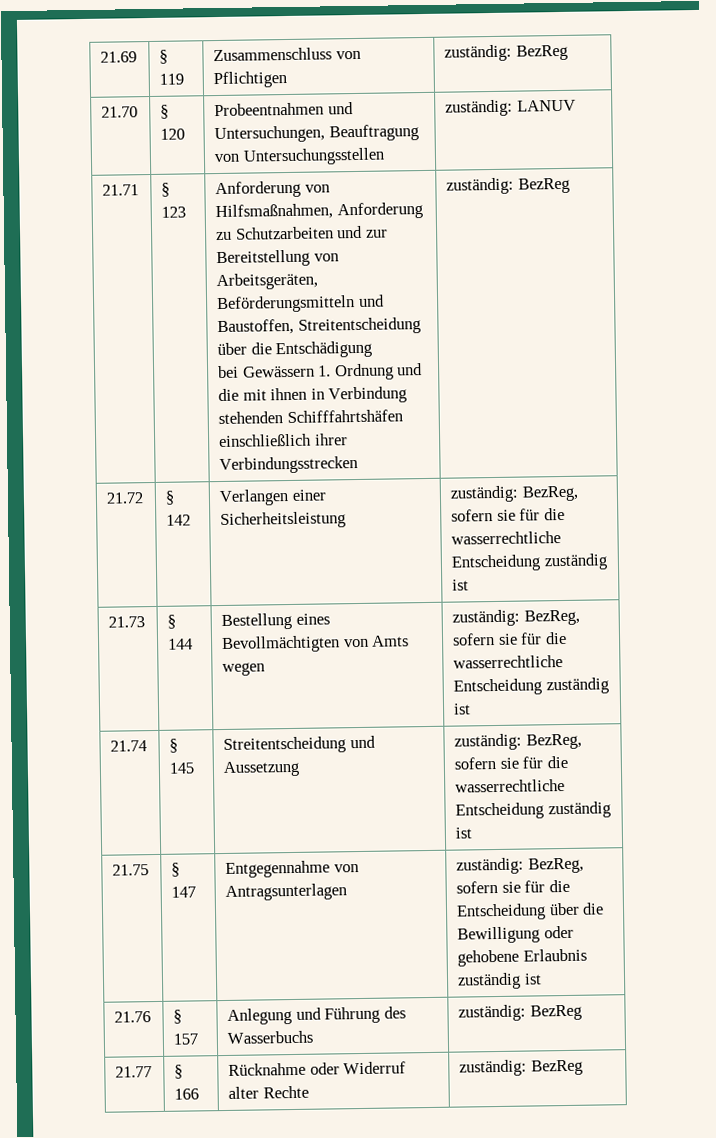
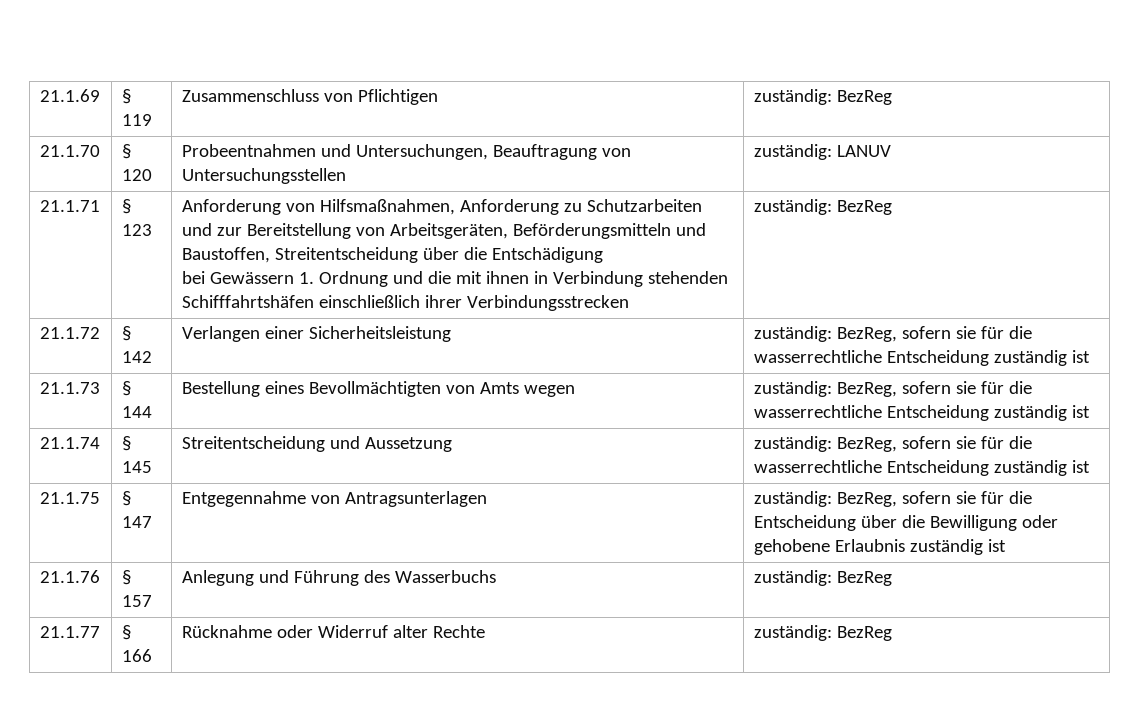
[100,51,138,63] 21.69 -> [39,89,100,102] 21.1.69
[101,106,139,118] 21.70 -> [39,145,100,157] 21.1.70
[102,184,140,196] 21.71 -> [39,200,100,212] 21.1.71
[106,492,145,504] 21.72 -> [39,327,100,339] 21.1.72
[108,616,146,628] 21.73 -> [39,382,100,394] 21.1.73
[110,740,148,752] 21.74 -> [39,437,100,449] 21.1.74
[112,864,150,876] 21.75 -> [39,492,100,504] 21.1.75
[114,1011,152,1023] 21.76 -> [39,570,100,583] 21.1.76
[115,1066,153,1078] 21.77 -> [39,626,100,638] 21.1.77

